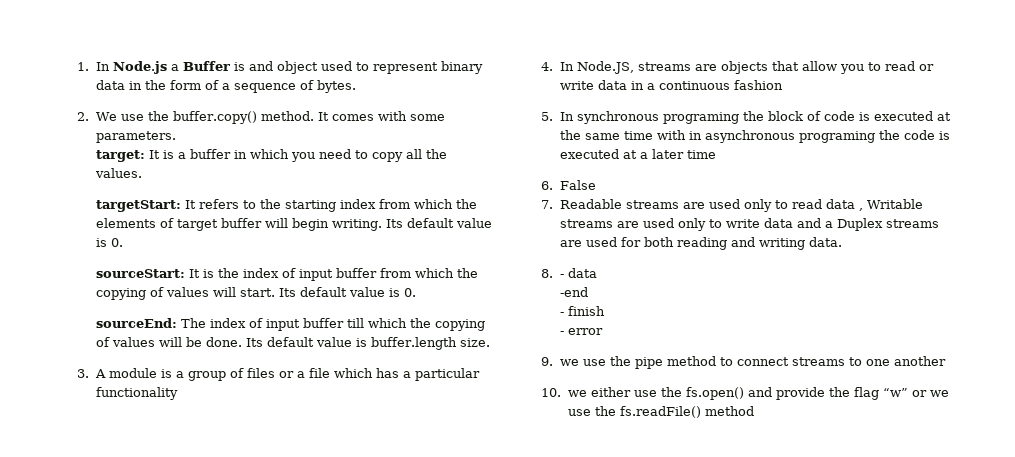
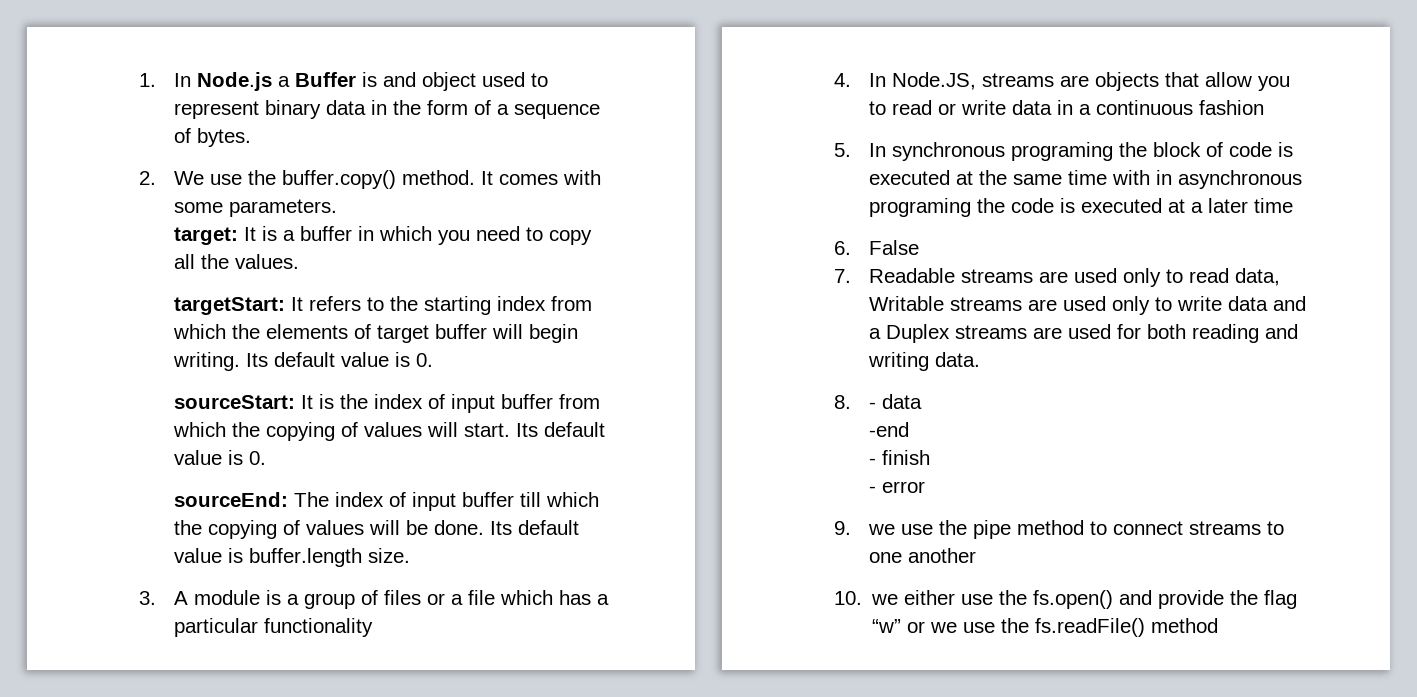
[825,199,863,211] data , -> [1235,268,1281,286] data,

